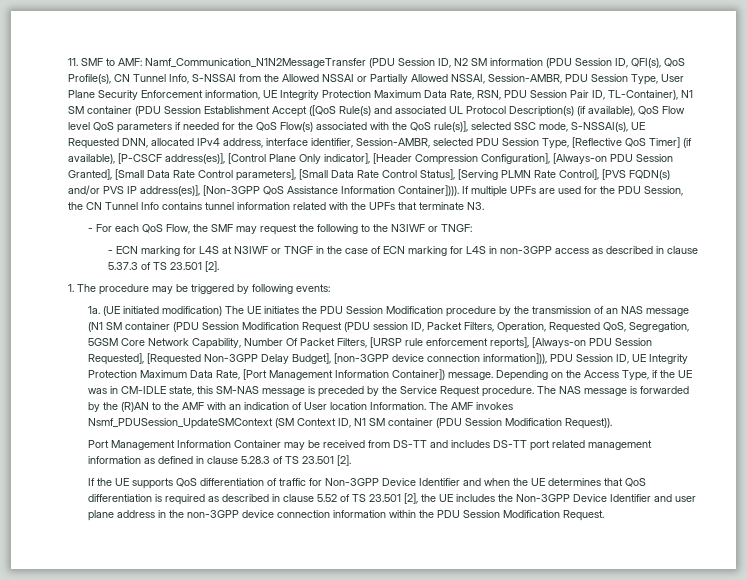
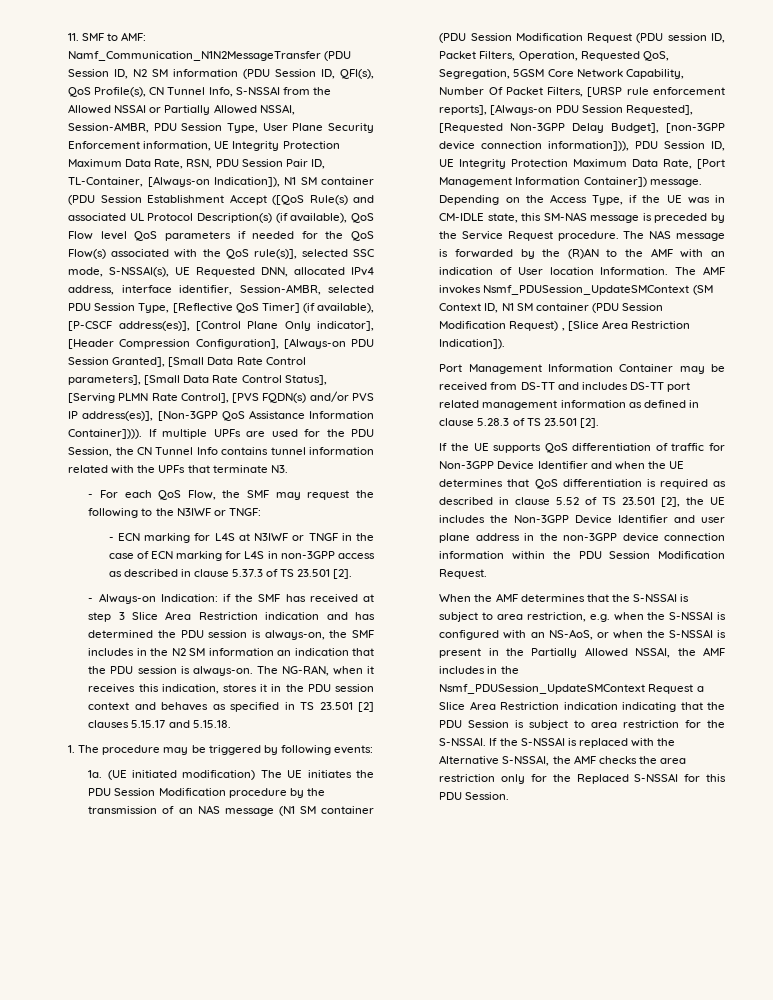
[608,90,679,100] TL-Container), -> [68,176,280,187] TL-Container, [Always-on Indication]),
(220, 266) none -> [88,593,374,604] [88,611,375,622] [88,630,374,640] [88,648,374,656] [88,665,374,676] [88,684,374,694] [88,702,374,712] [88,720,231,728] // - Always-on Indication: if the SMF has received at step 3 Slice Area Restriction indication and has determined the PDU session is always-on, the SMF includes in the N2 SM information an indication that the PDU session is always-on. The NG-RAN, when it receives this indication, stores it in the PDU session context and behaves as specified in TS 23.501 [2] clauses 5.15.17 and 5.15.18.
[565,418,613,429] Request)). -> [509,320,690,331] [439,339,506,349] Request) , [Slice Area Restriction Indication]).
(605, 515) none -> [439,593,690,602] [439,611,726,622] [439,629,726,640] [439,647,725,658] [439,666,519,674] [439,684,704,694] [439,701,725,712] [439,720,725,730] [439,737,676,748] [439,755,686,766] [439,773,726,784] [439,792,510,800] // When the AMF determines that the S-NSSAI is subject to area restriction, e.g. when the S-NSSAI is configured with an NS-AoS, or when the S-NSSAI is present in the Partially Allowed NSSAI, the AMF includes in the Nsmf_PDUSession_UpdateSMContext Request a Slice Area Restriction indication indicating that the PDU Session is subject to area restriction for the S-NSSAI. If the S-NSSAI is replaced with the Alternative S-NSSAI, the AMF checks the area restriction only for the Replaced S-NSSAI for this PDU Session.

